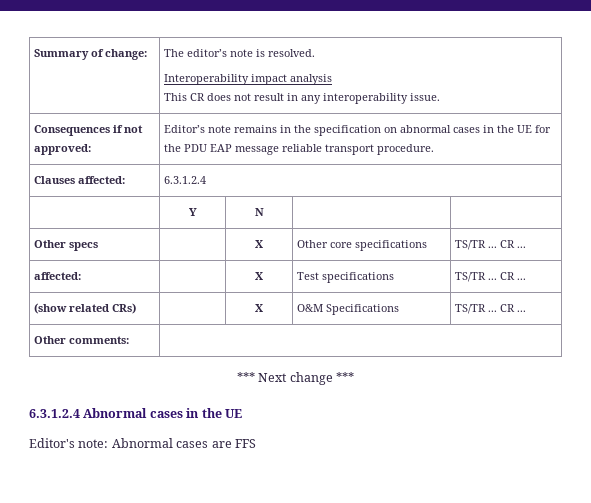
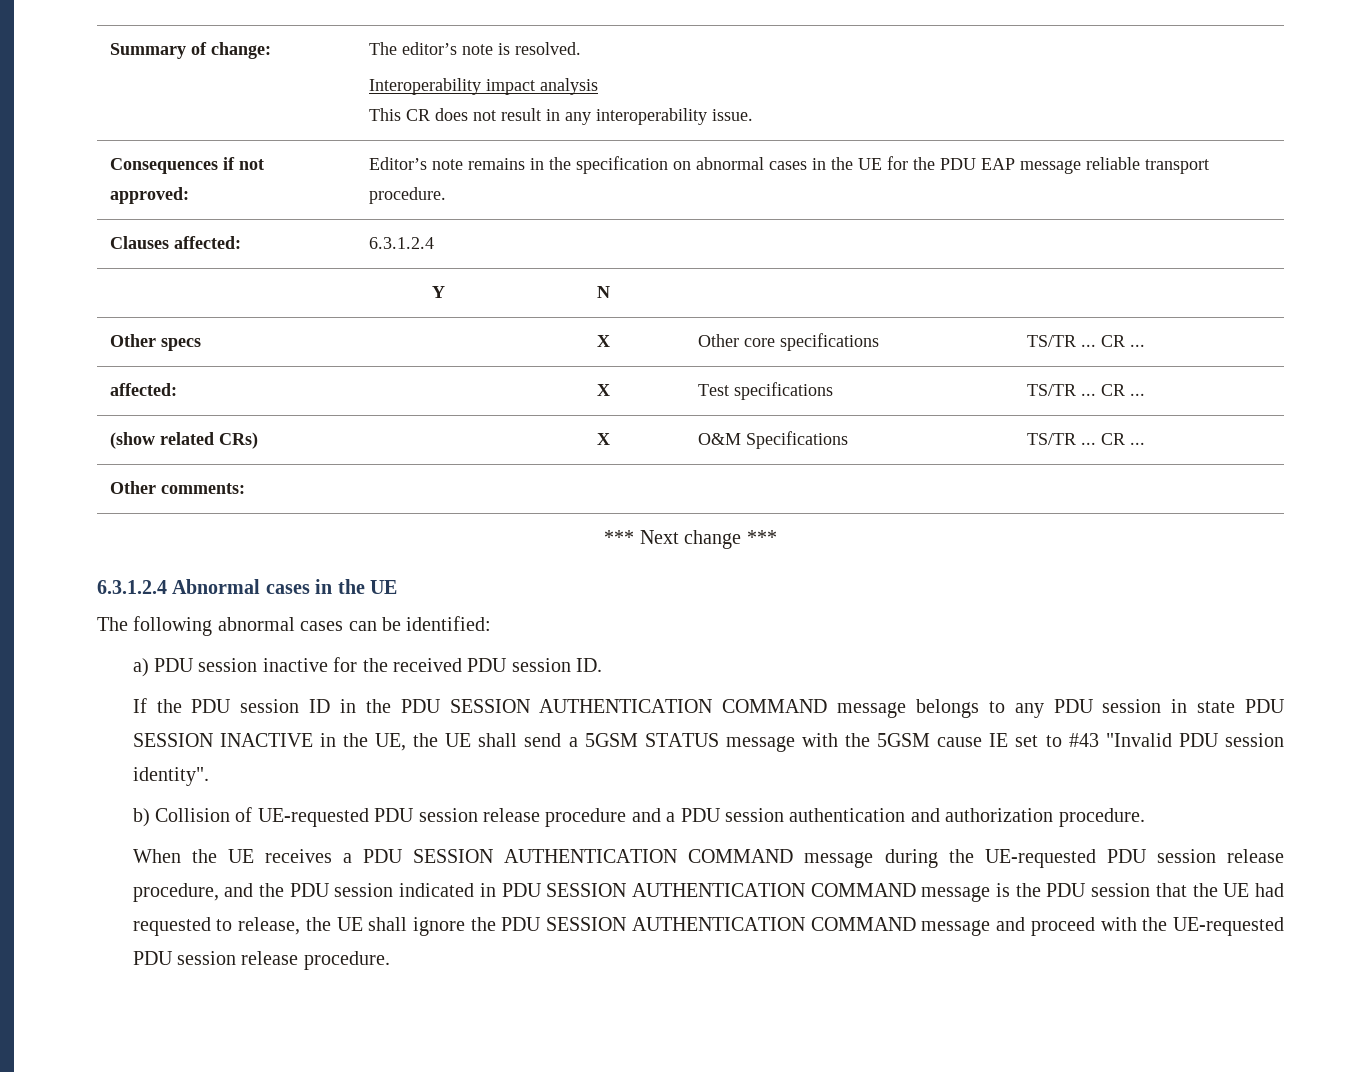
[29,438,256,448] Editor's note: Abnormal cases are FFS -> [97,616,492,636] [132,657,603,677] [132,698,1285,718] [132,733,1285,752] [132,767,209,786] [132,807,1145,827] [132,849,1284,868] [132,883,1284,902] [132,917,1284,936] [132,951,390,970] The following abnormal cases can be identified: // a) PDU session inactive for the received PDU session ID. // If the PDU session ID in the PDU SESSION AUTHENTICATION COMMAND message belongs to any PDU session in state PDU SESSION INACTIVE in the UE, the UE shall send a 5GSM STATUS message with the 5GSM cause IE set to #43 "Invalid PDU session identity". // b) Collision of UE-requested PDU session release procedure and a PDU session authentication and authorization procedure. // When the UE receives a PDU SESSION AUTHENTICATION COMMAND message during the UE-requested PDU session release procedure, and the PDU session indicated in PDU SESSION AUTHENTICATION COMMAND message is the PDU session that the UE had requested to release, the UE shall ignore the PDU SESSION AUTHENTICATION COMMAND message and proceed with the UE-requested PDU session release procedure.

